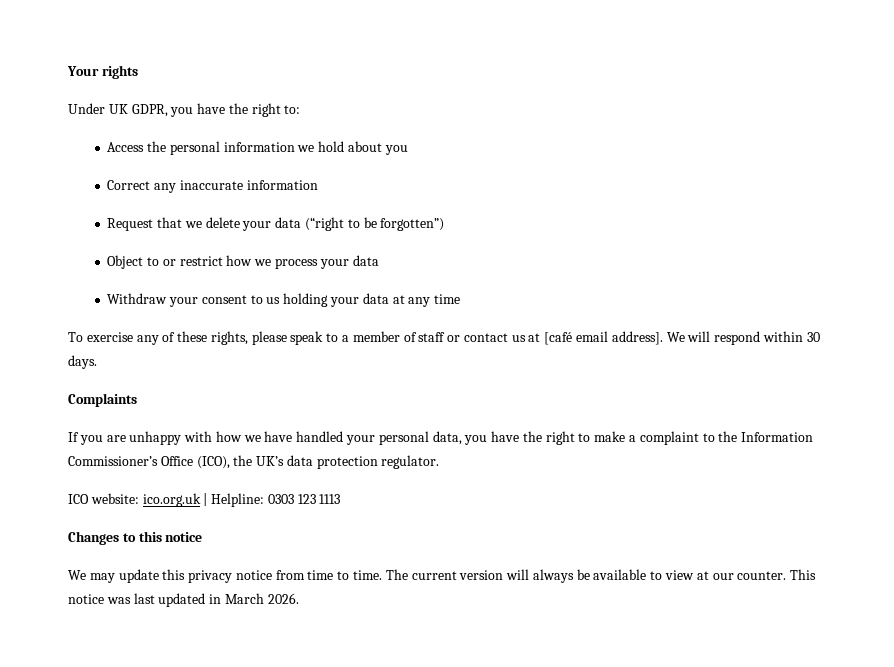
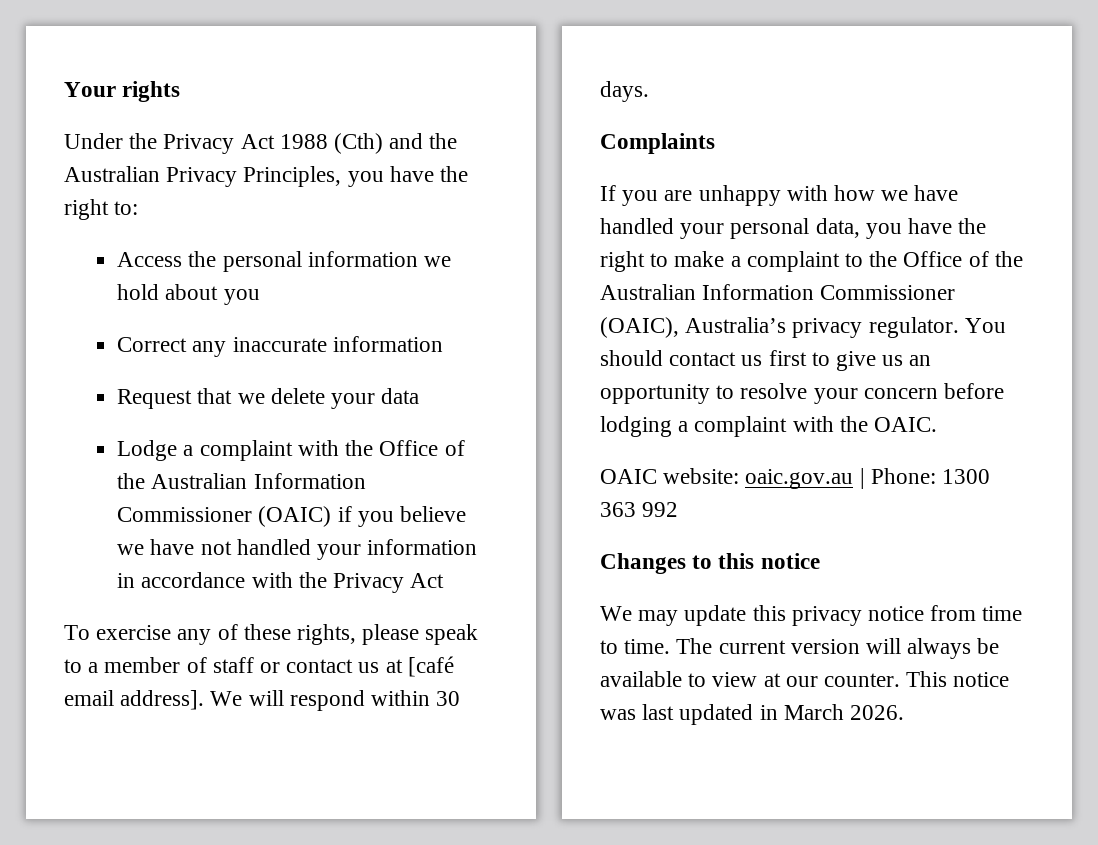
[108,104,168,117] UK GDPR, -> [129,133,458,154] [64,166,342,187] the Privacy Act 1988 (Cth) and the Australian Privacy Principles,
[304,217,445,231] [107,255,379,269] [107,293,461,307] (“right to be forgotten”) // Object to or restrict how we process your data // Withdraw your consent to us holding your data at any time -> [117,440,465,461] [117,473,366,489] [117,506,467,527] [117,539,478,560] [117,572,445,593] // Lodge a complaint with the Office of the Australian Information Commissioner (OAIC) if you believe we have not handled your information in accordance with the Privacy Act
[741,432,814,442] [68,455,440,469] [68,493,341,507] Information Commissioner’s Office (ICO), the UK’s data protection regulator. // ICO website: ico.org.uk | Helpline: 0303 123 1113 -> [903,251,1023,267] [600,284,956,300] [600,317,1006,338] [600,350,932,371] [600,383,1005,404] [600,416,938,437] [600,468,991,489] [600,502,679,517] Office of the Australian Information Commissioner (OAIC), Australia’s privacy regulator. You should contact us first to give us an opportunity to resolve your concern before lodging a complaint with the OAIC. // OAIC website: oaic.gov.au | Phone: 1300 363 992

